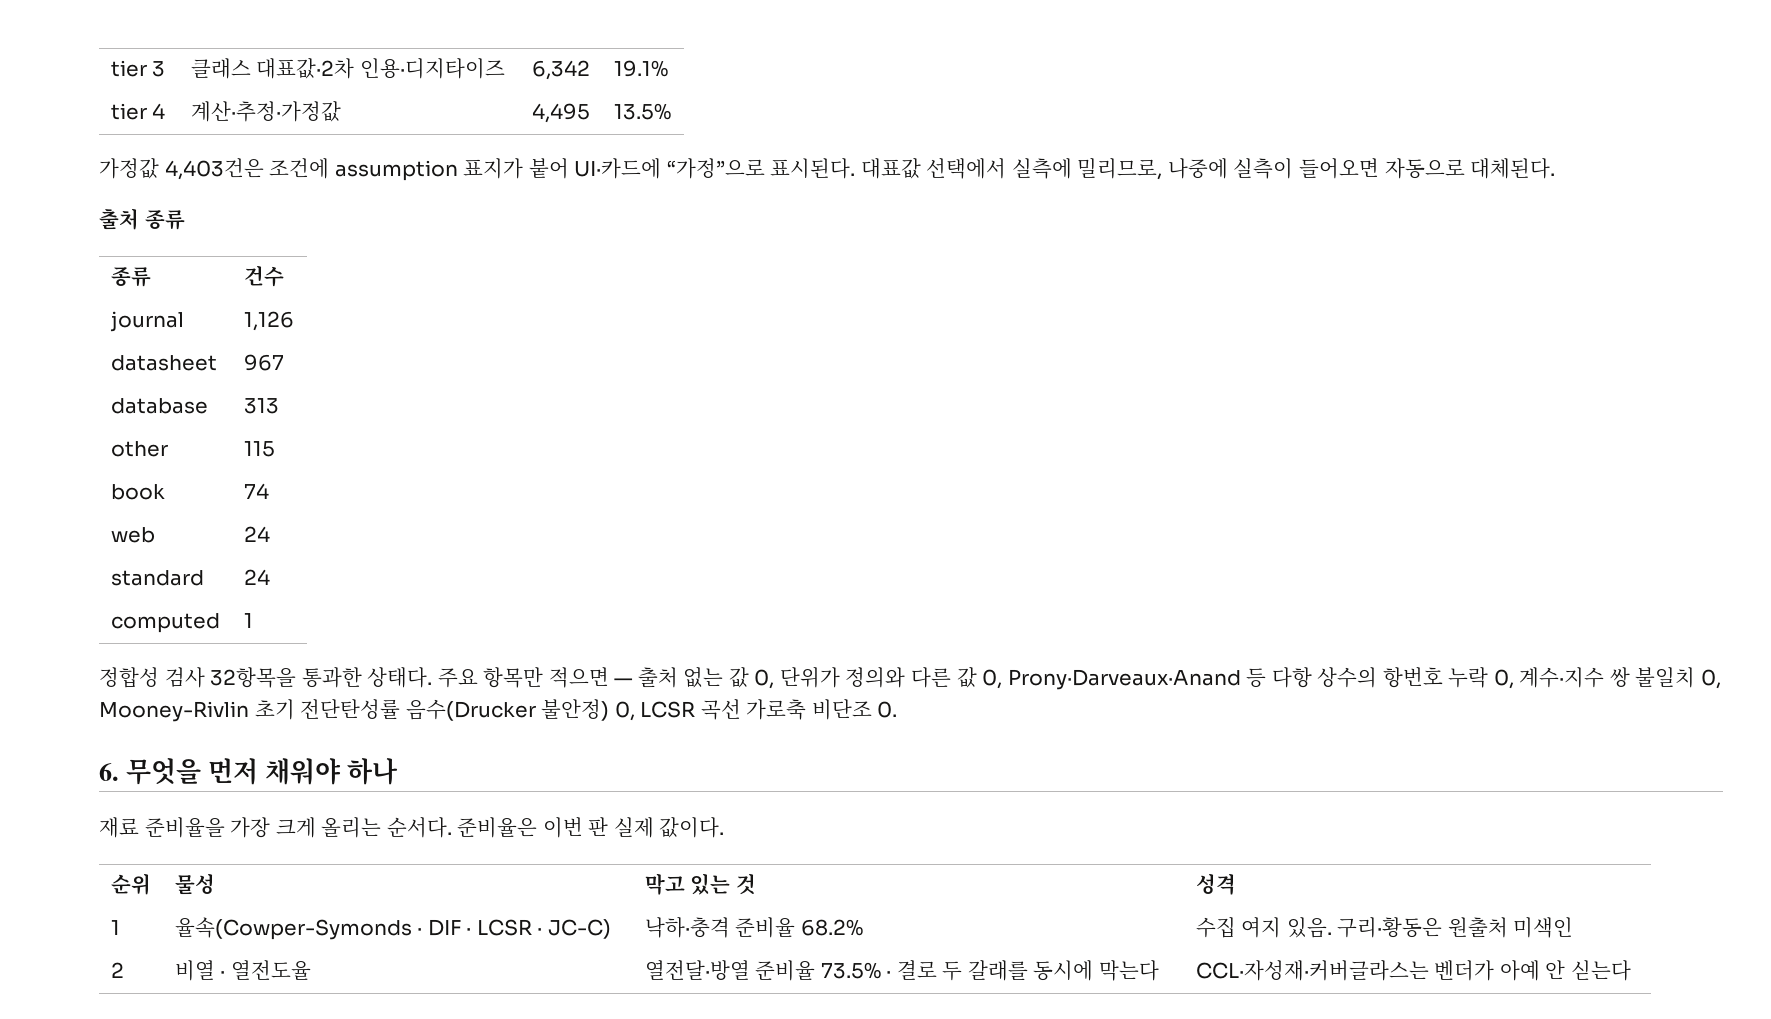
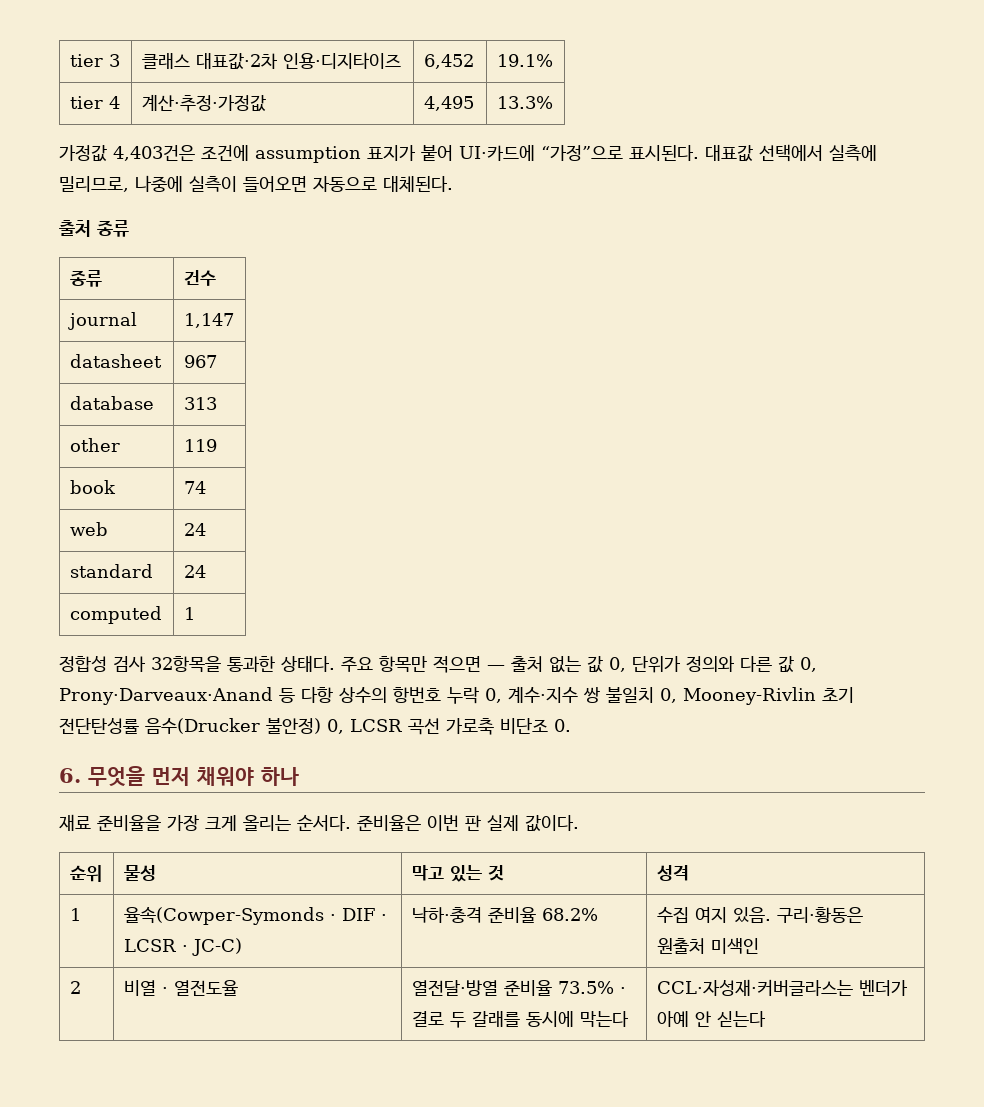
[531,60,590,80] 6,342 -> [423,54,474,69] 6,452
[613,103,671,120] 13.5% -> [496,96,553,109] 13.3%
[243,311,294,331] 1,126 -> [183,313,234,328] 1,147
[243,441,275,457] 115 -> [183,439,217,452] 119

